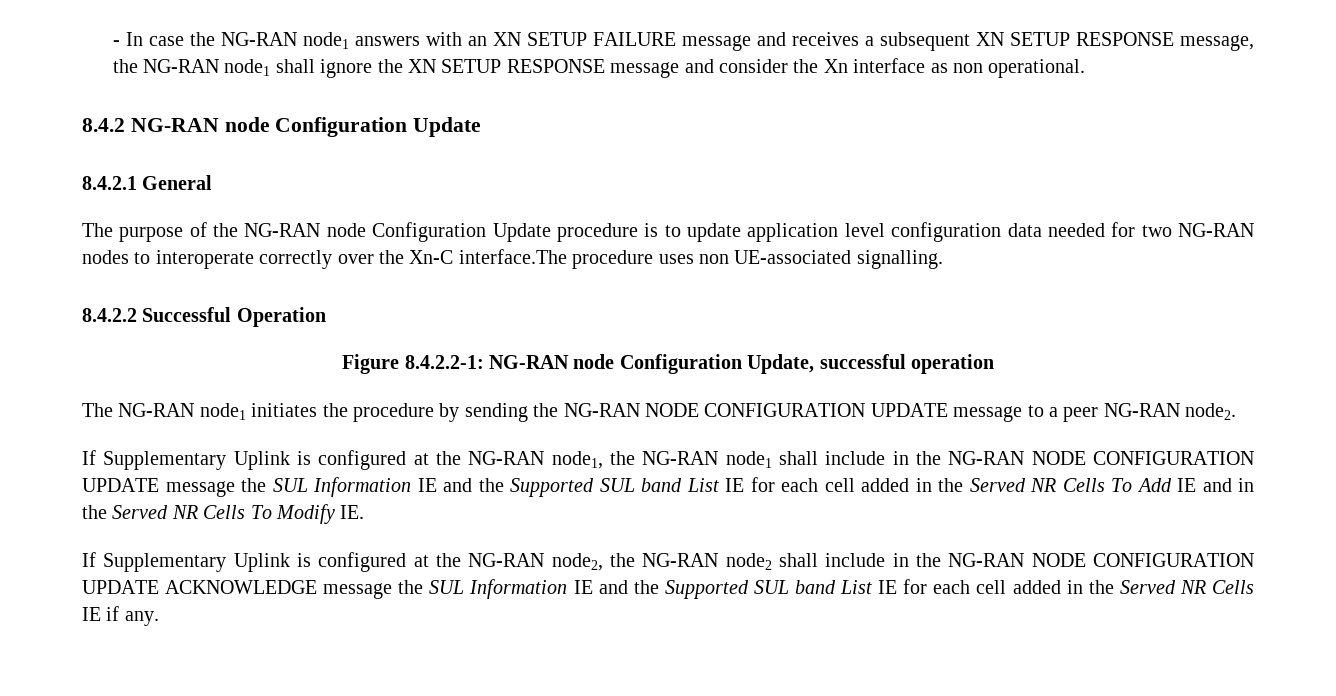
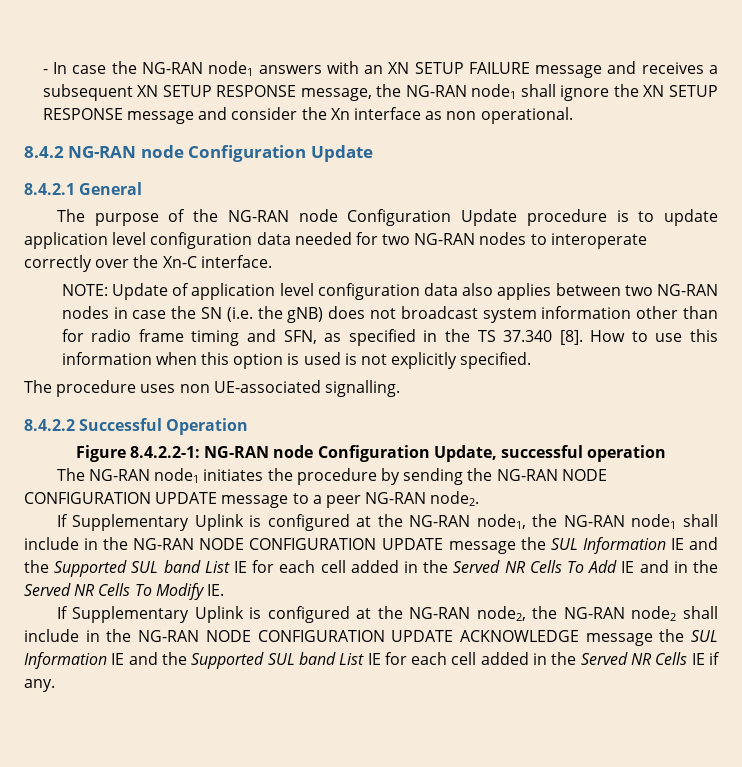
[458,249,567,264] interface.The -> [200,255,272,268] [61,283,719,300] [61,306,718,323] [61,329,719,346] [61,352,532,369] [24,380,52,393] interface. // NOTE: Update of application level configuration data also applies between two NG-RAN nodes in case the SN (i.e. the gNB) does not broadcast system information other than for radio frame timing and SFN, as specified in the TS 37.340 [8]. How to use this information when this option is used is not explicitly specified. // The

